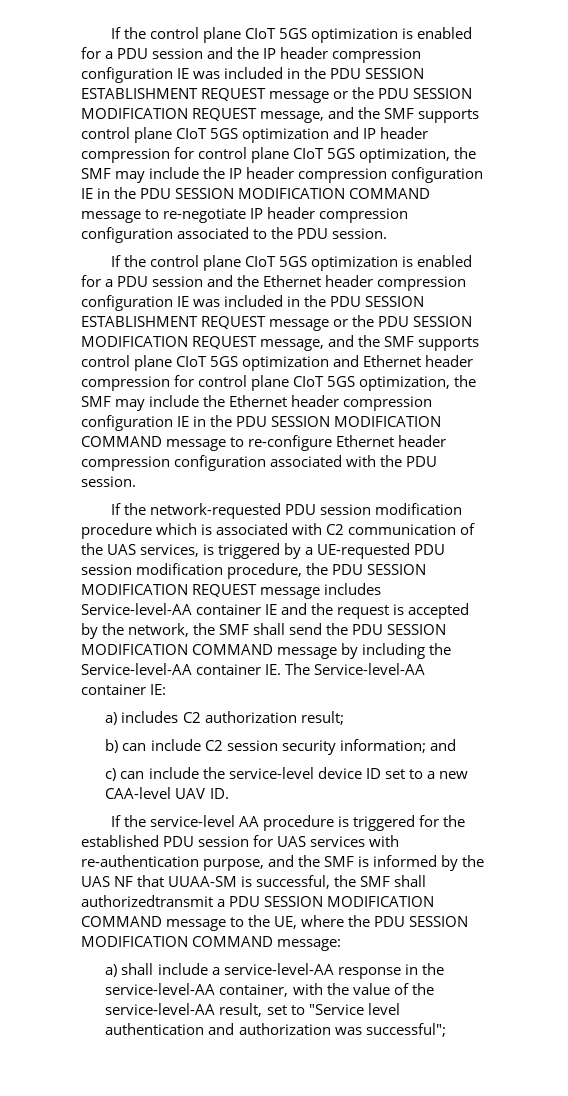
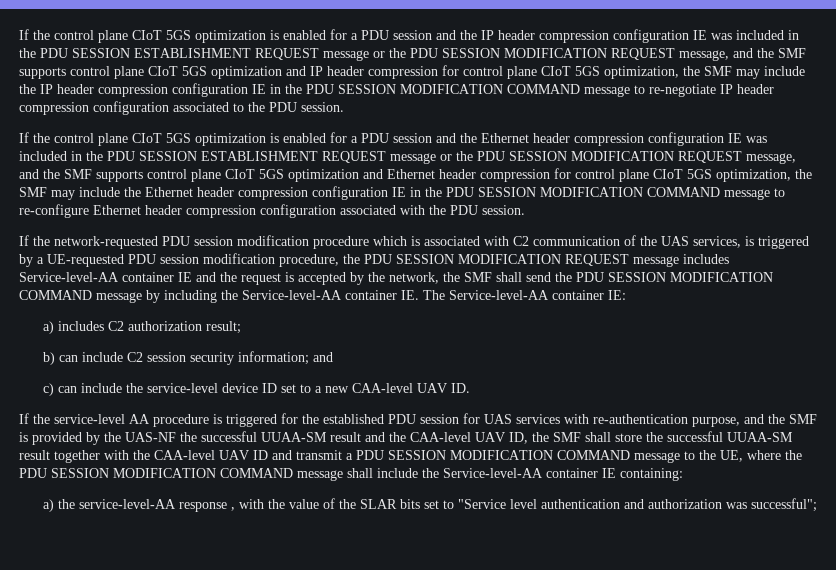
[373,855,485,871] [81,875,427,889] [81,895,213,907] informed by the UAS NF that UUAA-SM is successful, the SMF shall authorizedtransmit -> [32,431,793,445] [19,450,342,463] provided by the UAS-NF the successful UUAA-SM result and the CAA-level UAV ID, the SMF shall store the successful UUAA-SM result together with the CAA-level UAV ID and transmit
[277,939,342,951] [105,963,444,979] [105,983,289,997] message: // a) shall include a service-level-AA response in the service-level-AA container, -> [297,468,683,481] [42,499,235,512] message shall include the Service-level-AA container IE containing: // a) the service-level-AA response ,
[105,1003,263,1017] service-level-AA result, -> [359,499,420,509] SLAR bits

